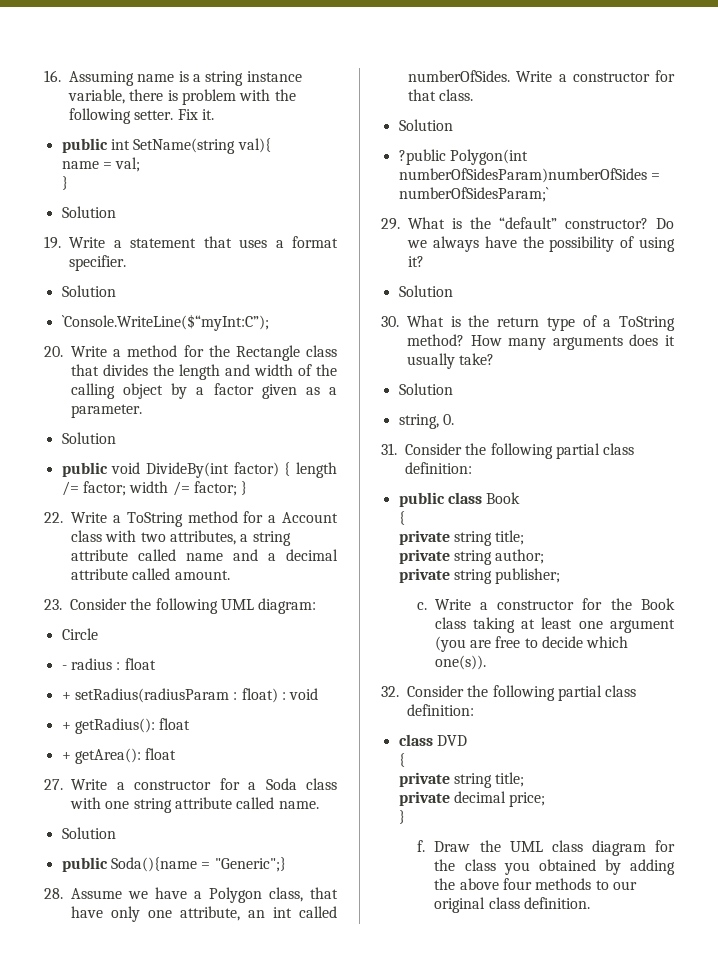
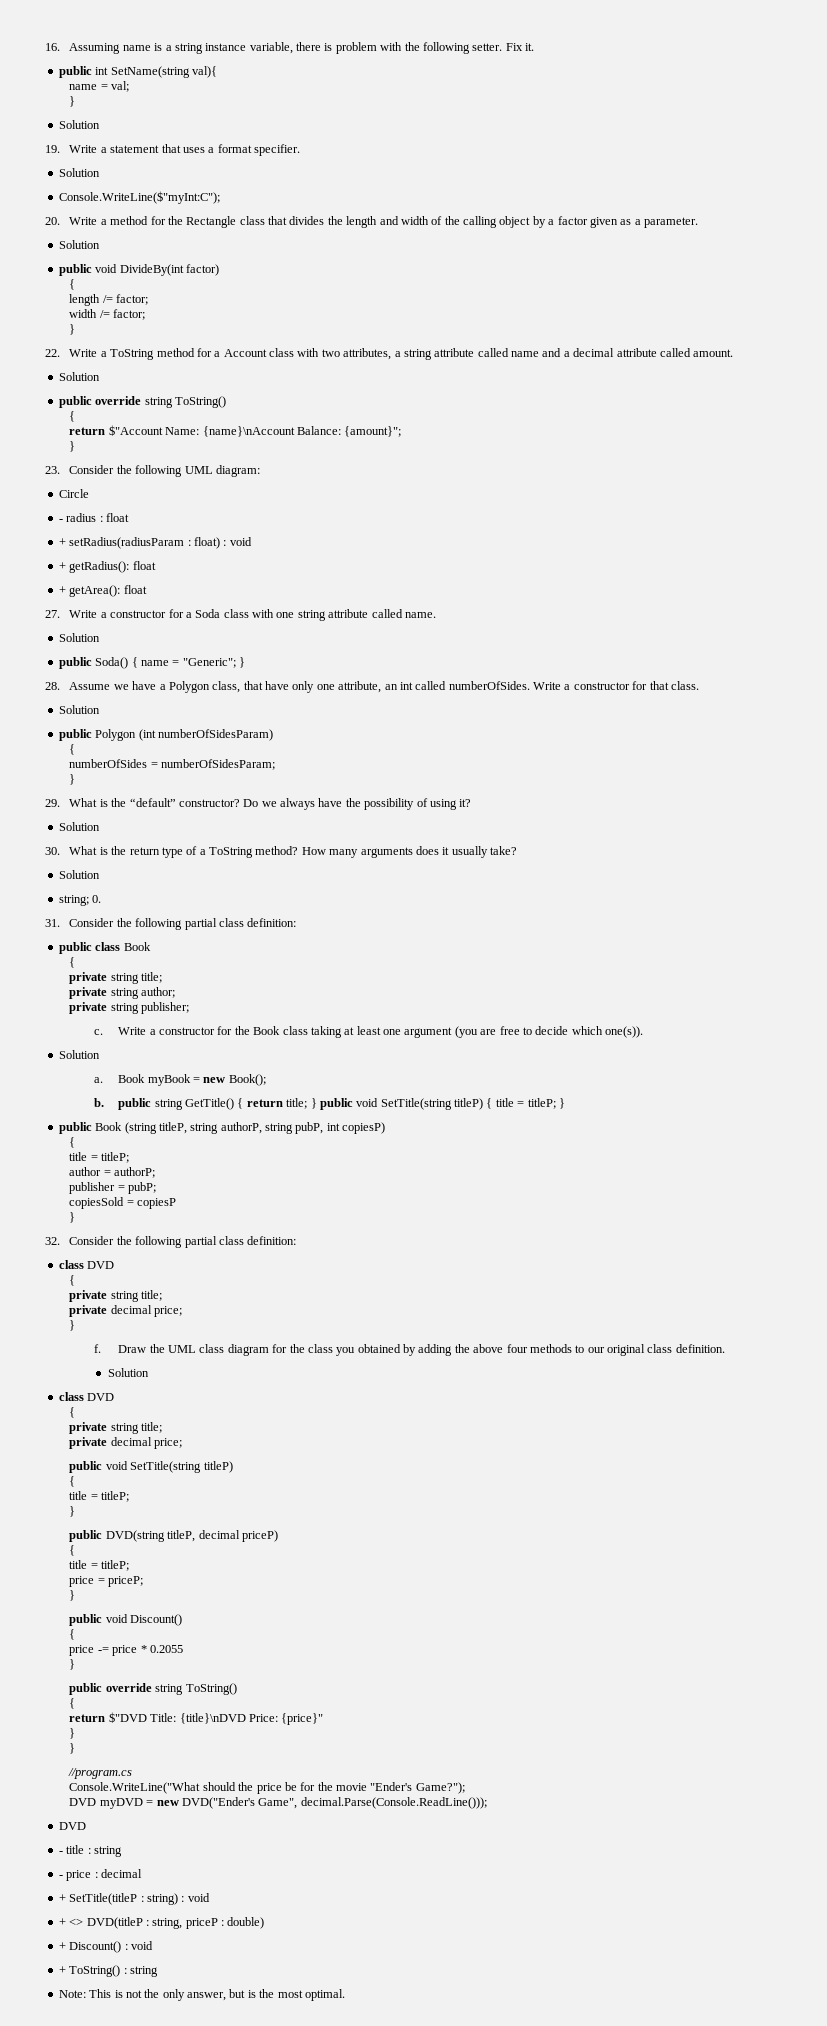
[61,314,269,331] `Console.WriteLine($“myInt:C”); -> [58,191,220,204] Console.WriteLine($"myInt:C");
[284,462,291,476] { -> [69,279,76,290] // { //
(126, 488) none -> (149, 299) //
(237, 488) none -> (146, 314) //
(230, 575) none -> [58,372,100,381] [58,396,226,408] [69,411,76,422] [69,425,402,437] [69,441,76,452] // Solution // public override string ToString() // { // return $"Account Name: {name}\nAccount Balance: {amount}"; // }
[110,857,286,872] Soda(){name = "Generic";} -> [95,657,245,669] Soda() { name = "Generic"; }
[398,149,528,165] [398,168,660,183] [398,187,549,202] ?public Polygon(int numberOfSidesParam)numberOfSides = numberOfSidesParam;` -> [58,729,273,741] [69,744,76,755] [69,759,276,770] [69,774,76,785] public Polygon (int numberOfSidesParam) // { // numberOfSides = numberOfSidesParam; // }
[398,414,439,429] string, -> [58,895,89,906] string;
(486, 662) none -> [58,1050,100,1059] [93,1074,266,1086] [93,1098,565,1110] [58,1122,386,1134] [69,1137,76,1148] [69,1152,130,1163] [69,1167,156,1178] [69,1182,157,1194] [69,1197,177,1209] [69,1212,76,1223] // Solution // a. Book myBook = new Book(); // b. public string GetTitle() { return title; } public void SetTitle(string titleP) { title = titleP; } // public Book (string titleP, string authorP, string pubP, int copiesP) // { // title = titleP; // author = authorP; // publisher = pubP; // copiesSold = copiesP // }
(591, 903) none -> [107,1368,149,1377] [58,1392,115,1401] [69,1407,76,1418] [69,1422,163,1434] [69,1437,183,1449] [69,1461,233,1473] [69,1476,76,1487] [69,1491,130,1502] [69,1506,76,1517] [69,1530,278,1542] [69,1545,76,1556] [69,1560,130,1571] [69,1576,144,1587] [69,1590,76,1601] [69,1614,183,1626] [69,1629,76,1640] [69,1645,183,1656] [69,1659,76,1670] [69,1683,237,1695] [69,1698,76,1709] [69,1712,324,1725] [69,1728,76,1739] [69,1743,76,1754] [68,1768,133,1779] [69,1782,465,1794] [69,1797,487,1809] [58,1822,86,1830] [58,1845,122,1857] [58,1869,142,1881] [58,1893,210,1905] [58,1917,265,1929] [58,1941,153,1953] [58,1965,158,1977] [58,1989,345,2001] // Solution // class DVD // { // private string title; // private decimal price; // public void SetTitle(string titleP) // { // title = titleP; // } // public DVD(string titleP, decimal priceP) // { // title = titleP; // price = priceP; // } // public void Discount() // { // price -= price * 0.2055 // } // public override string ToString() // { // return $"DVD Title: {title}\nDVD Price: {price}" // } // } // //program.cs // Console.WriteLine("What should the price be for the movie "Ender's Game?"); // DVD myDVD = new DVD("Ender's Game", decimal.Parse(Console.ReadLine())); // DVD // - title : string // - price : decimal // + SetTitle(titleP : string) : void // + <> DVD(titleP : string, priceP : double) // + Discount() : void // + ToString() : string // Note: This is not the only answer, but is the most optimal.

